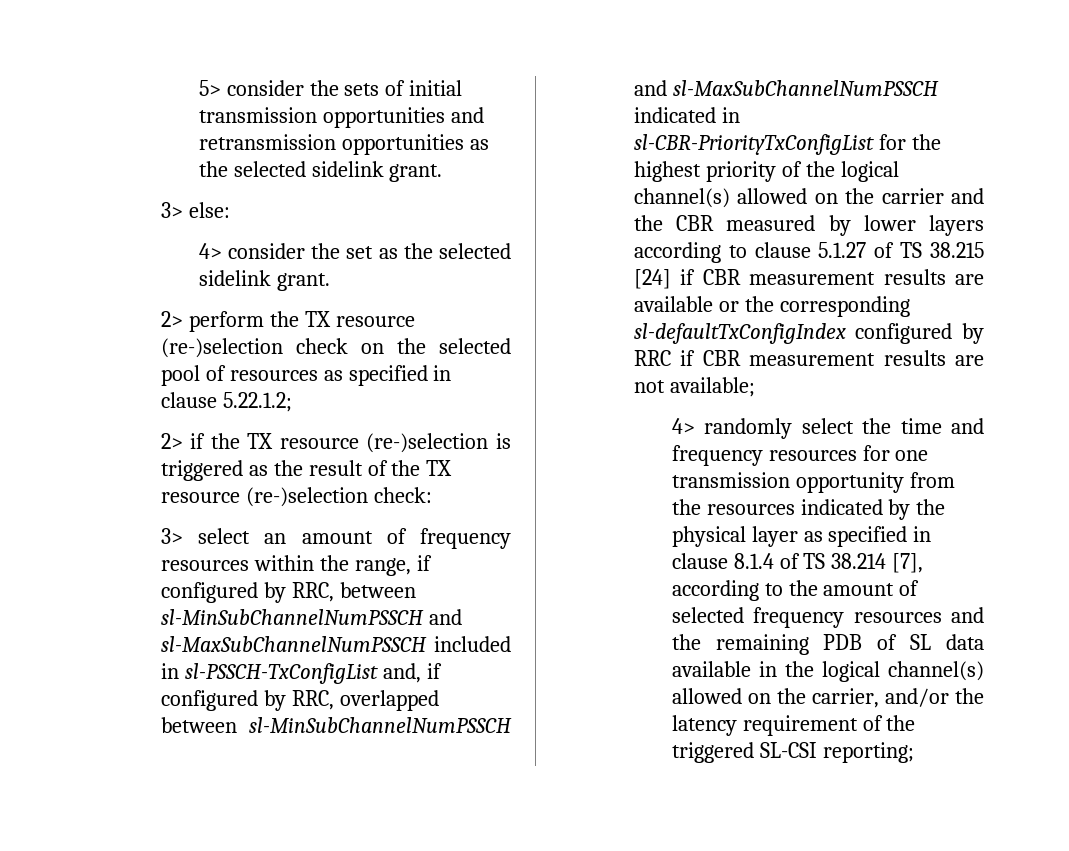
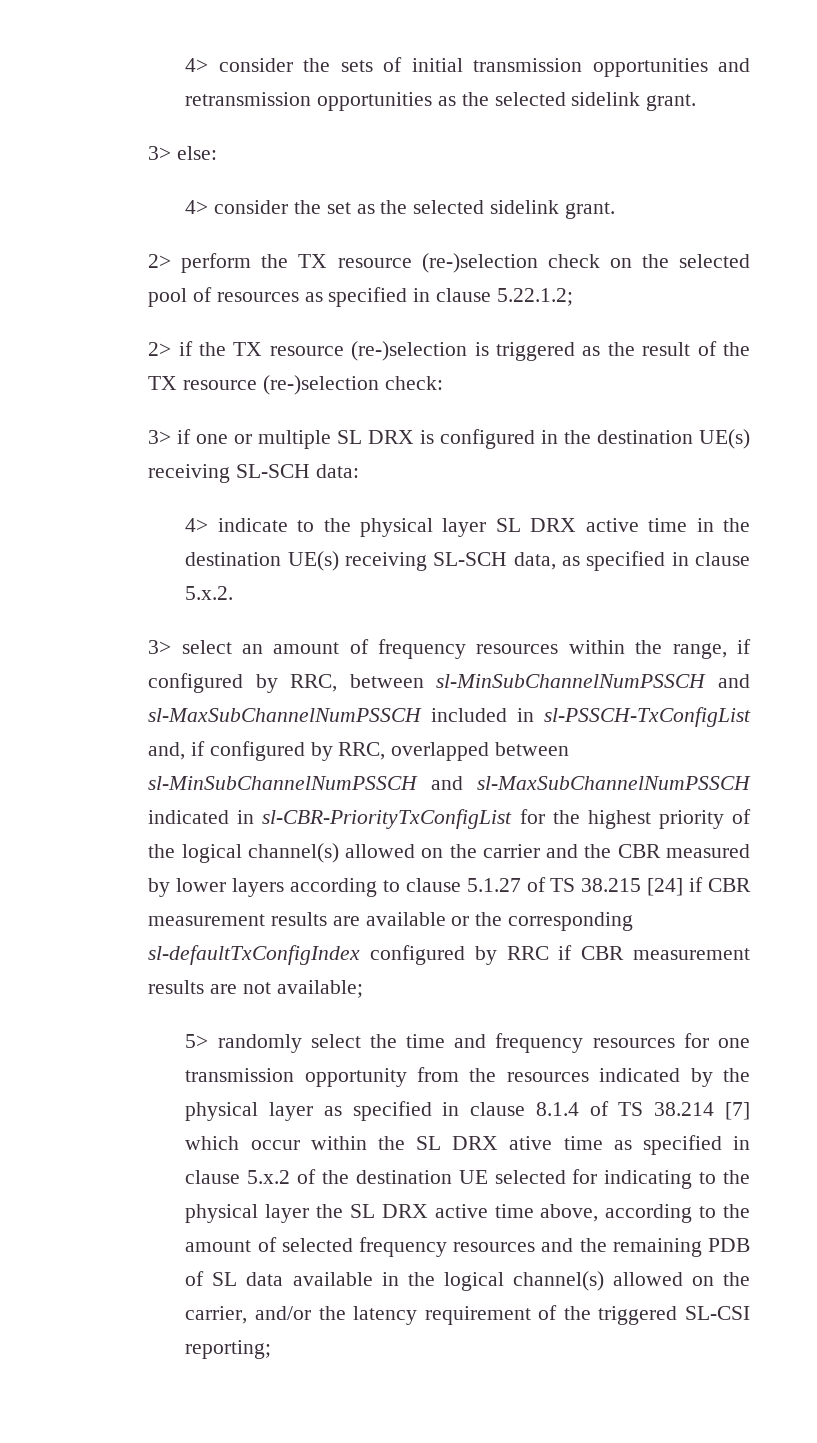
[198,80,221,96] 5> -> [185,58,209,72] 4>
(432, 495) none -> [148,429,750,449] [148,464,359,483] [185,518,750,537] [185,551,750,571] [185,586,234,600] // 3> if one or multiple SL DRX is configured in the destination UE(s) receiving SL-SCH data: // 4> indicate to the physical layer SL DRX active time in the destination UE(s) receiving SL-SCH data, as specified in clause 5.x.2.
[671,418,695,434] 4> -> [185,1034,209,1048] 5>
[892,553,924,573] [7], -> [724,1102,750,1120] [185,1135,750,1155] [185,1169,750,1189] [185,1204,599,1223] [7] which occur within the SL DRX ative time as specified in clause 5.x.2 of the destination UE selected for indicating to the physical layer the SL DRX active time above,

